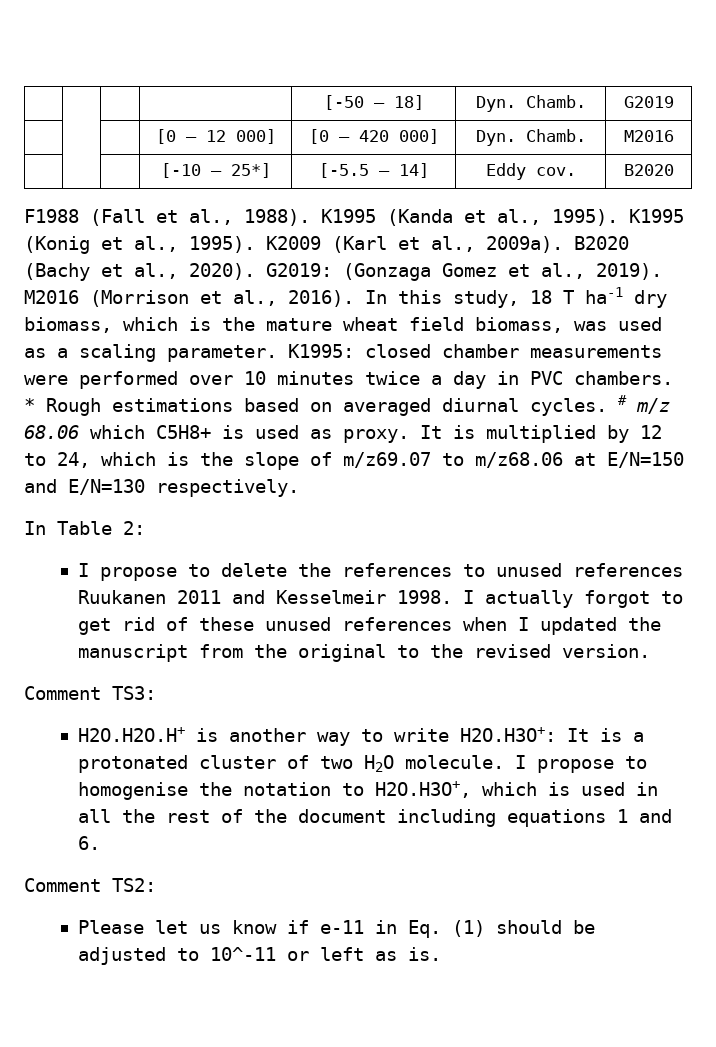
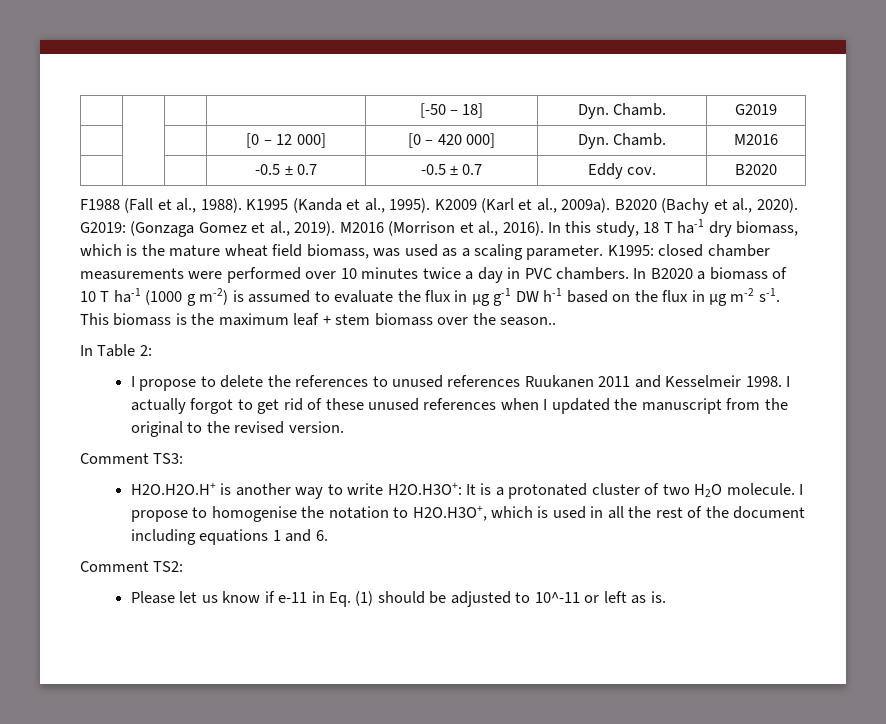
[160,163,271,178] [318,163,429,178] [-10 – 25*] | [-5.5 – 14] -> [255,164,317,175] [420,164,483,175] -0.5 ± 0.7 | -0.5 ± 0.7
[629,209,684,223] [24,236,255,254] K1995 (Konig et al., 1995). -> (431, 205) none
[24,395,670,416] [24,425,662,443] [24,452,684,470] [24,479,299,497] * Rough estimations based on averaged diurnal cycles. # m/z 68.06 which C5H8+ is used as proxy. It is multiplied by 12 to 24, which is the slope of m/z69.07 to m/z68.06 at E/N=150 and E/N=130 respectively. -> [633,267,788,280] [80,288,780,306] [80,313,557,326] In B2020 a biomass of 10 T ha-1 (1000 g m-2) is assumed to evaluate the flux in µg g-1 DW h-1 based on the flux in µg m-2 s-1. This biomass is the maximum leaf + stem biomass over the season..

